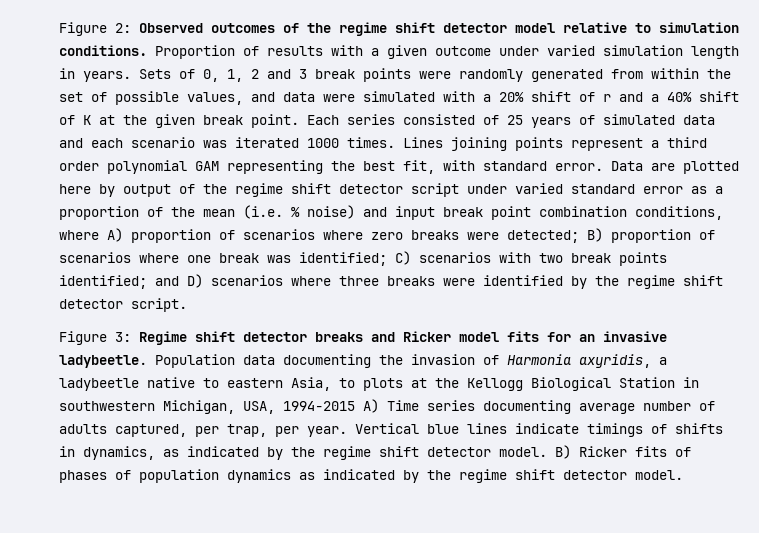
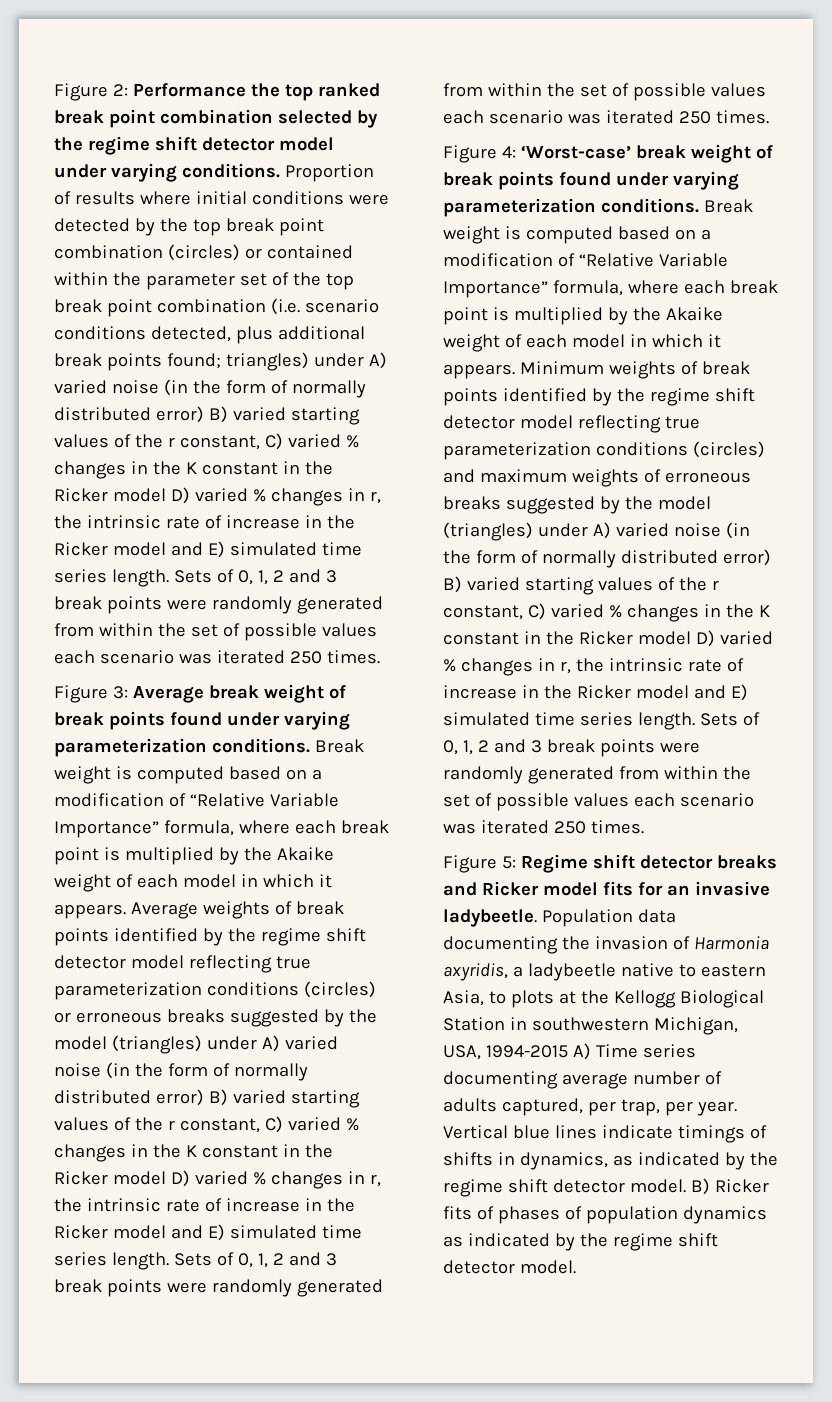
[139,22,739,36] Observed outcomes of the regime shift detector model relative to simulation -> [132,83,380,101] [54,109,378,128] [54,136,334,155] [54,163,177,182] Performance the top ranked break point combination selected by the regime shift detector model under varying
[331,45,739,59] [59,68,131,82] with a given outcome under varied simulation length in years. -> [139,191,389,205] [54,218,324,236] [54,244,353,261] [54,272,354,290] [54,298,379,317] [54,326,365,344] [54,352,387,371] [54,379,366,398] [54,406,360,425] [54,433,359,450] [54,461,333,479] [54,487,381,506] [54,515,355,529] [54,541,362,558] [54,569,169,587] where initial conditions were detected by the top break point combination (circles) or contained within the parameter set of the top break point combination (i.e. scenario conditions detected, plus additional break points found; triangles) under A) varied noise (in the form of normally distributed error) B) varied starting values of the r constant, C) varied % changes in the K constant in the Ricker model D) varied % changes in r, the intrinsic rate of increase in the Ricker model and E) simulated time series length.
[187,91,739,105] [59,114,715,128] [59,137,707,151] [59,160,739,174] [59,183,723,197] [59,205,723,220] [59,228,715,243] [59,251,667,266] [59,274,723,289] [59,298,187,312] [59,331,131,345] values, and data were simulated with a 20% shift of r and a 40% shift of K at the given break point. Each series consisted of 25 years of simulated data and each scenario was iterated 1000 times. Lines joining points represent a third order polynomial GAM representing the best fit, with standard error. Data are plotted here by output of the regime shift detector script under varied standard error as a proportion of the mean (i.e. % noise) and input break point combination conditions, where A) proportion of scenarios where zero breaks were detected; B) proportion of scenarios where one break was identified; C) scenarios with two break points identified; and D) scenarios where three breaks were identified by the regime shift detector script. // Figure 3: -> [321,623,377,637] [54,650,380,664] [54,684,346,703] [54,711,350,730] [54,738,364,757] [54,766,322,784] [54,793,339,807] [54,820,389,838] [54,847,334,865] [54,874,332,892] [54,901,344,919] [54,928,366,946] [54,955,311,973] [54,981,376,1000] [54,1009,377,1027] [54,1035,338,1054] [54,1062,308,1081] [54,1089,360,1108] [54,1116,359,1133] [54,1144,333,1162] [54,1170,381,1189] [54,1198,355,1212] [54,1224,362,1241] [54,1252,337,1270] [54,1279,383,1297] [443,83,766,101] [443,110,769,124] [443,144,773,163] [443,171,739,190] [443,198,753,217] [443,226,711,244] [443,253,728,267] [443,280,778,298] [443,307,723,325] [443,334,721,352] [443,361,750,379] [443,388,755,406] [443,415,700,433] [443,441,765,460] [443,469,751,487] [443,496,711,514] [443,522,750,541] [443,549,771,568] [443,576,719,595] [443,603,770,622] [443,630,773,647] [443,658,744,676] [443,684,748,701] [443,712,760,730] [443,739,700,757] [443,766,751,784] [443,793,754,811] [443,820,644,834] [443,855,516,873] values each scenario was iterated 250 times. // Figure 3: Average break weight of break points found under varying parameterization conditions. Break weight is computed based on a modification of “Relative Variable Importance” formula, where each break point is multiplied by the Akaike weight of each model in which it appears. Average weights of break points identified by the regime shift detector model reflecting true parameterization conditions (circles) or erroneous breaks suggested by the model (triangles) under A) varied noise (in the form of normally distributed error) B) varied starting values of the r constant, C) varied % changes in the K constant in the Ricker model D) varied % changes in r, the intrinsic rate of increase in the Ricker model and E) simulated time series length. Sets of 0, 1, 2 and 3 break points were randomly generated from within the set of possible values each scenario was iterated 250 times. // Figure 4: ‘Worst-case’ break weight of break points found under varying parameterization conditions. Break weight is computed based on a modification of “Relative Variable Importance” formula, where each break point is multiplied by the Akaike weight of each model in which it appears. Minimum weights of break points identified by the regime shift detector model reflecting true parameterization conditions (circles) and maximum weights of erroneous breaks suggested by the model (triangles) under A) varied noise (in the form of normally distributed error) B) varied starting values of the r constant, C) varied % changes in the K constant in the Ricker model D) varied % changes in r, the intrinsic rate of increase in the Ricker model and E) simulated time series length. Sets of 0, 1, 2 and 3 break points were randomly generated from within the set of possible values each scenario was iterated 250 times. // Figure 5:

